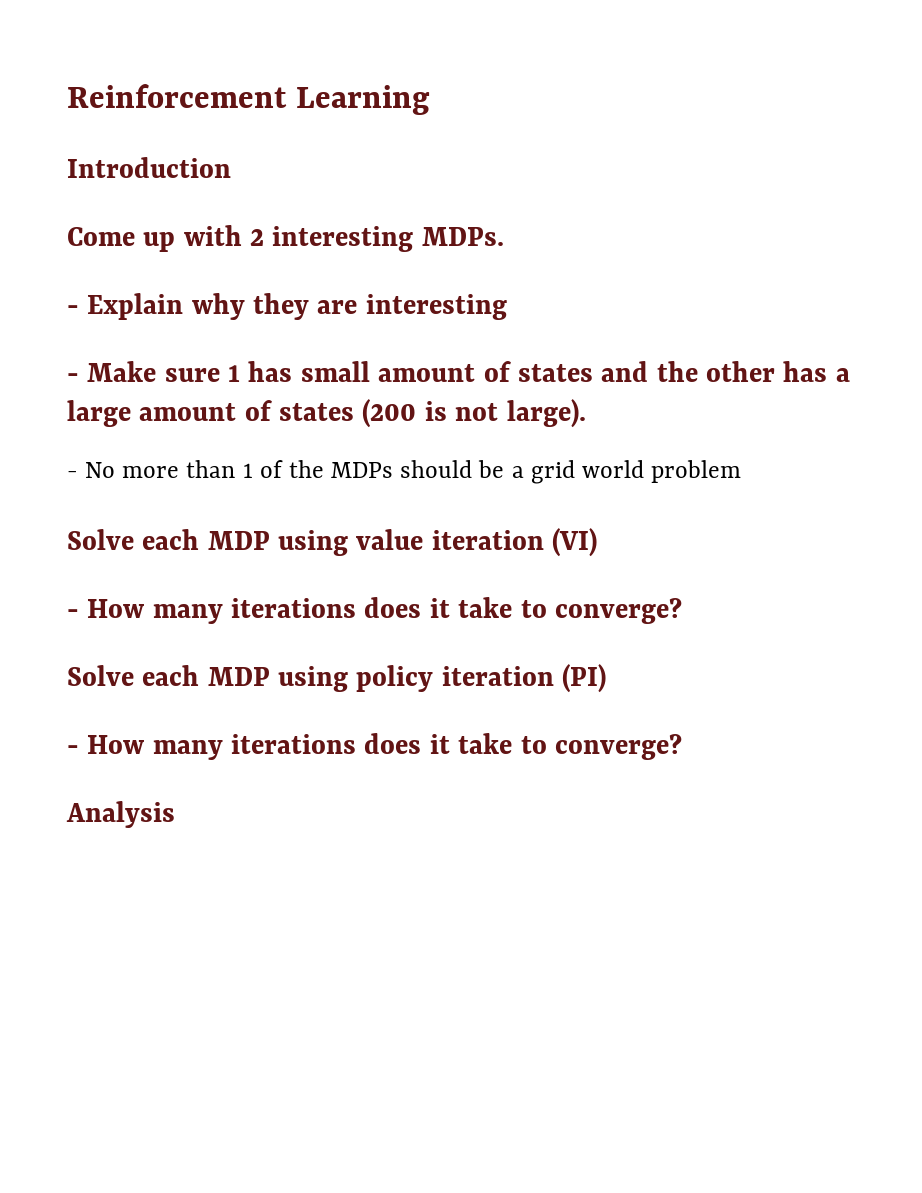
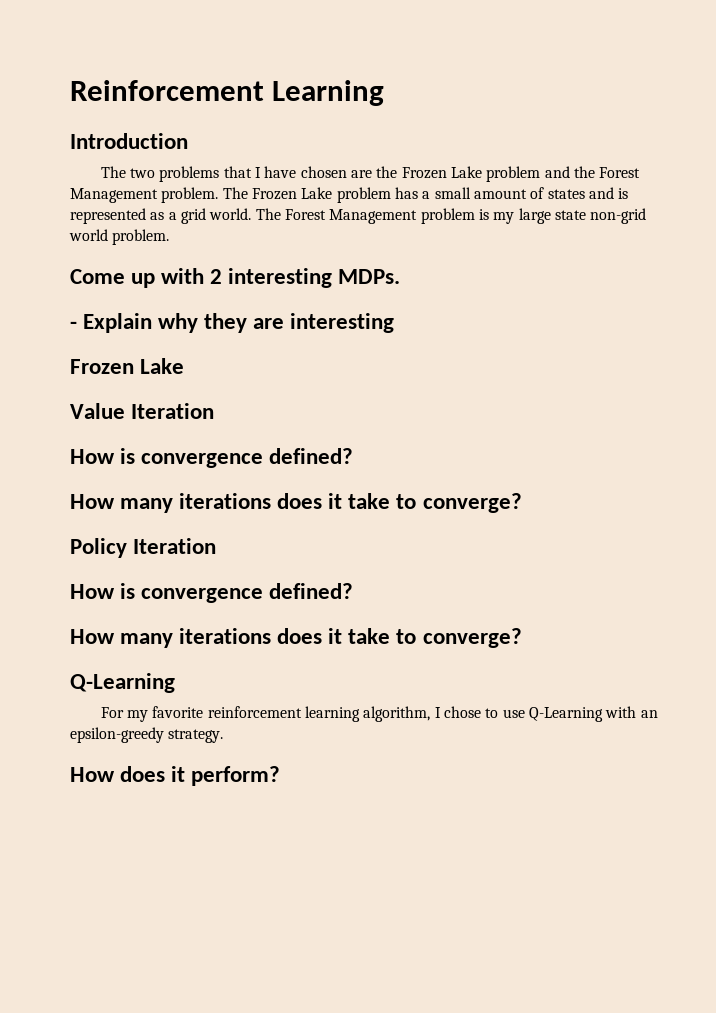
(231, 167) none -> [100,166,641,182] [70,187,629,203] [70,208,647,224] [69,229,170,245] // The two problems that I have chosen are the Frozen Lake problem and the Forest Management problem. The Frozen Lake problem has a small amount of states and is represented as a grid world. The Forest Management problem is my large state non-grid world problem.
[67,361,850,382] [67,399,586,428] [67,460,742,484] [67,528,598,557] [67,597,682,624] [67,664,607,693] [67,733,682,760] [66,801,175,828] - Make sure 1 has small amount of states and the other has a large amount of states (200 is not large). // - No more than 1 of the MDPs should be a grid world problem // Solve each MDP using value iteration (VI) // - How many iterations does it take to converge? // Solve each MDP using policy iteration (PI) // - How many iterations does it take to converge? // Analysis -> [70,358,185,374] [70,403,215,419] [70,448,354,468] [70,493,522,513] [70,538,217,558] [70,583,354,603] [70,628,522,648] [70,673,175,693] [100,706,658,722] [70,727,224,743] [70,766,281,786] Frozen Lake // Value Iteration // How is convergence defined? // How many iterations does it take to converge? // Policy Iteration // How is convergence defined? // How many iterations does it take to converge? // Q-Learning // For my favorite reinforcement learning algorithm, I chose to use Q-Learning with an epsilon-greedy strategy. // How does it perform?

